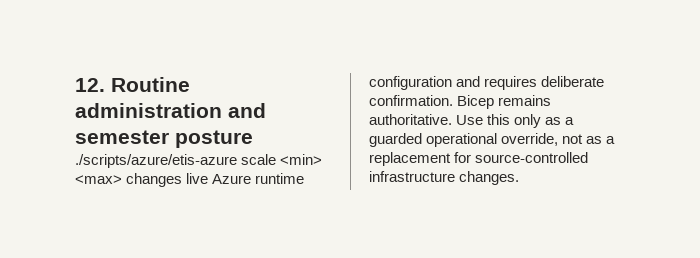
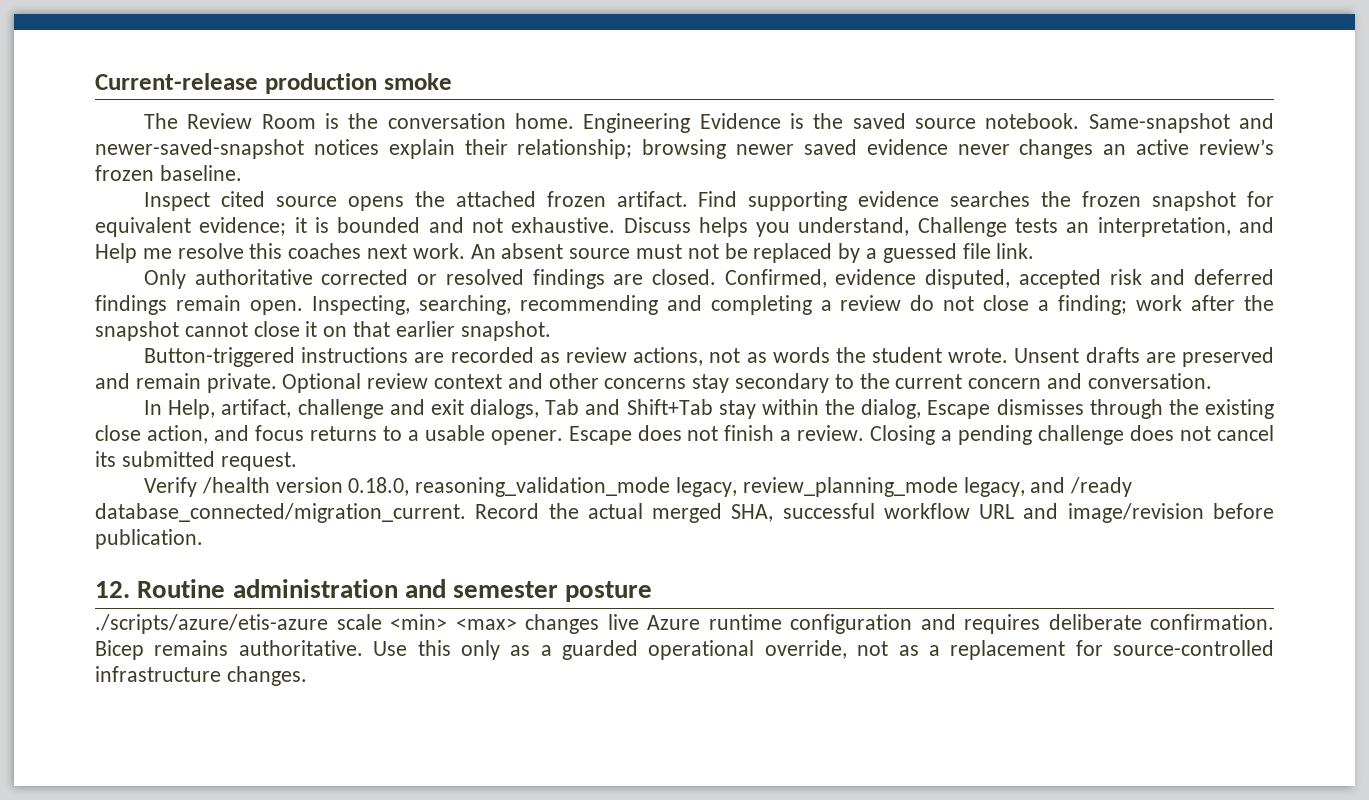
(75, 85) none -> [95,73,452,94] [143,113,1274,133] [95,139,1274,159] [95,165,242,181] [143,191,1274,211] [95,217,1274,237] [95,243,1035,263] [143,269,1274,289] [95,295,1275,315] [95,321,551,341] [143,347,1275,367] [95,373,1212,393] [143,399,1275,419] [95,425,1275,445] [95,451,297,471] [143,477,1133,497] [95,503,1274,523] [95,529,203,549] Current-release production smoke // The Review Room is the conversation home. Engineering Evidence is the saved source notebook. Same-snapshot and newer-saved-snapshot notices explain their relationship; browsing newer saved evidence never changes an active review’s frozen baseline. // Inspect cited source opens the attached frozen artifact. Find supporting evidence searches the frozen snapshot for equivalent evidence; it is bounded and not exhaustive. Discuss helps you understand, Challenge tests an interpretation, and Help me resolve this coaches next work. An absent source must not be replaced by a guessed file link. // Only authoritative corrected or resolved findings are closed. Confirmed, evidence disputed, accepted risk and deferred findings remain open. Inspecting, searching, recommending and completing a review do not close a finding; work after the snapshot cannot close it on that earlier snapshot. // Button-triggered instructions are recorded as review actions, not as words the student wrote. Unsent drafts are preserved and remain private. Optional review context and other concerns stay secondary to the current concern and conversation. // In Help, artifact, challenge and exit dialogs, Tab and Shift+Tab stay within the dialog, Escape dismisses through the existing close action, and focus returns to a usable opener. Escape does not finish a review. Closing a pending challenge does not cancel its submitted request. // Verify /health version 0.18.0, reasoning_validation_mode legacy, review_planning_mode legacy, and /ready database_connected/migration_current. Record the actual merged SHA, successful workflow URL and image/revision before publication. //

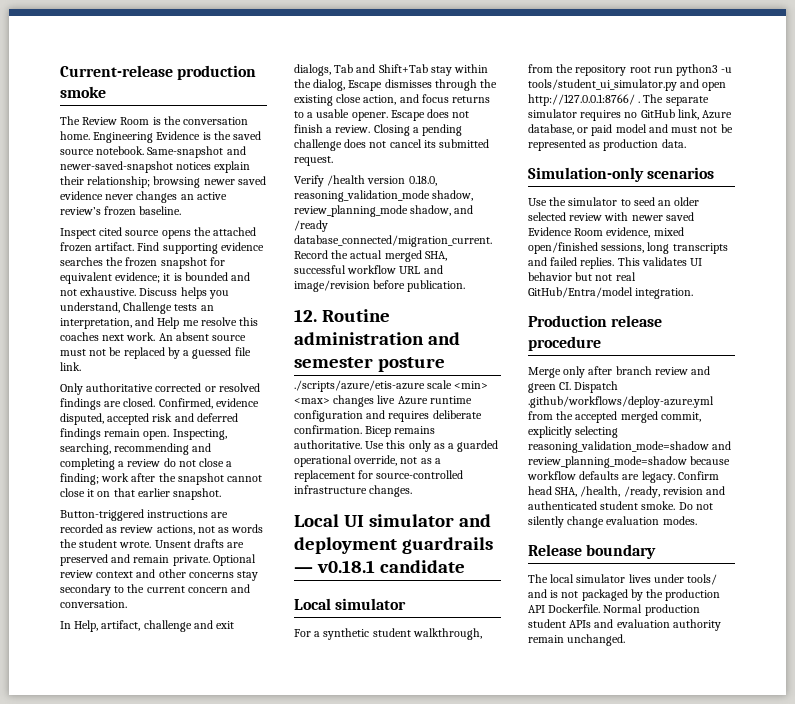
[676,477,1025,497] legacy, review_planning_mode legacy, -> [432,190,474,201] [294,205,452,217] shadow, review_planning_mode shadow,
(307, 676) none -> [294,514,491,527] [294,537,493,554] [294,560,465,573] [294,598,407,610] [294,628,482,640] [528,64,733,76] [528,79,727,91] [528,94,709,106] [528,109,733,121] [528,124,733,136] [528,139,686,151] [528,167,715,182] [528,197,700,206] [528,212,694,221] [528,227,684,238] [528,242,728,254] [528,257,703,269] [528,272,636,281] [528,287,694,299] [528,315,663,327] [528,336,601,351] [528,366,711,378] [528,381,619,393] [528,396,714,408] [528,411,701,423] [528,426,619,438] [528,441,732,453] [528,456,731,468] [527,471,719,483] [528,486,726,498] [528,501,713,510] [528,516,697,528] [528,544,657,559] [528,574,718,585] [528,589,721,601] [528,604,700,616] [528,619,721,631] [528,634,626,646] // Local UI simulator and deployment guardrails — v0.18.1 candidate // Local simulator // For a synthetic student walkthrough, from the repository root run python3 -u tools/student_ui_simulator.py and open http://127.0.0.1:8766/ . The separate simulator requires no GitHub link, Azure database, or paid model and must not be represented as production data. // Simulation-only scenarios // Use the simulator to seed an older selected review with newer saved Evidence Room evidence, mixed open/finished sessions, long transcripts and failed replies. This validates UI behavior but not real GitHub/Entra/model integration. // Production release procedure // Merge only after branch review and green CI. Dispatch .github/workflows/deploy-azure.yml from the accepted merged commit, explicitly selecting reasoning_validation_mode=shadow and review_planning_mode=shadow because workflow defaults are legacy. Confirm head SHA, /health, /ready, revision and authenticated student smoke. Do not silently change evaluation modes. // Release boundary // The local simulator lives under tools/ and is not packaged by the production API Dockerfile. Normal production student APIs and evaluation authority remain unchanged.

